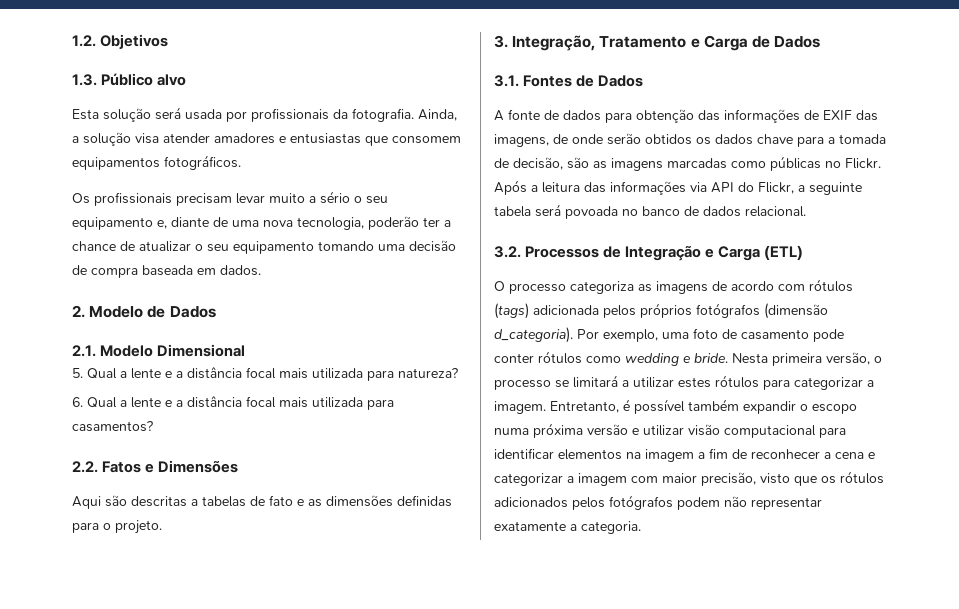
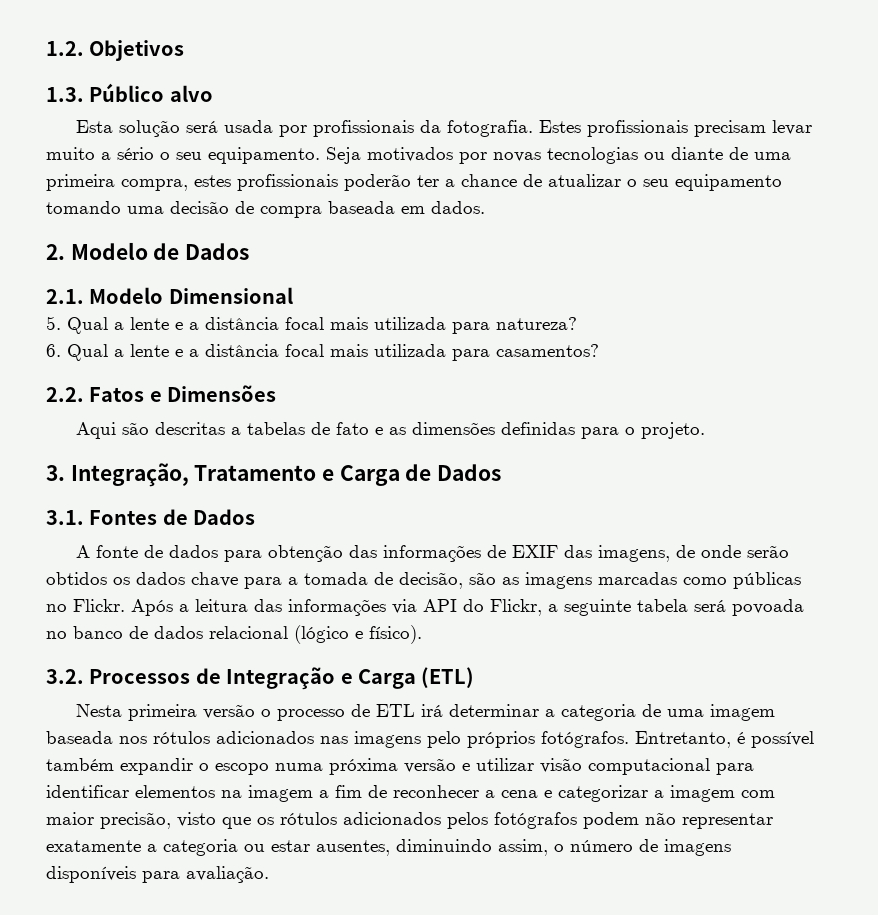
[418,109,457,121] [72,132,461,146] [72,155,241,170] [72,193,90,204] Ainda, a solução visa atender amadores e entusiastas que consomem equipamentos fotográficos. // Os -> [539,120,582,133] Estes
[72,217,364,230] equipamento e, diante de uma nova tecnologia, -> [208,147,791,164] [46,174,338,191] equipamento. Seja motivados por novas tecnologias ou diante de uma primeira compra, estes profissionais
[745,206,806,217] relacional. -> [209,625,422,644] relacional (lógico e físico).
[494,279,853,294] [494,303,828,319] [494,327,844,343] [494,351,728,366] O processo categoriza as imagens de acordo com rótulos (tags) adicionada pelos próprios fotógrafos (dimensão d_categoria). Por exemplo, uma foto de casamento pode conter rótulos como wedding e bride. -> (475, 677) none
[826,352,870,365] versão, -> [203,704,256,719] versão
[555,375,874,390] [494,401,546,414] se limitará a utilizar estes rótulos para categorizar a imagem. -> [351,704,776,721] [46,731,629,748] de ETL irá determinar a categoria de uma imagem baseada nos rótulos adicionados nas imagens pelo próprios fotógrafos.
[581,521,641,534] categoria. -> [163,839,731,856] [46,866,269,883] categoria ou estar ausentes, diminuindo assim, o número de imagens disponíveis para avaliação.

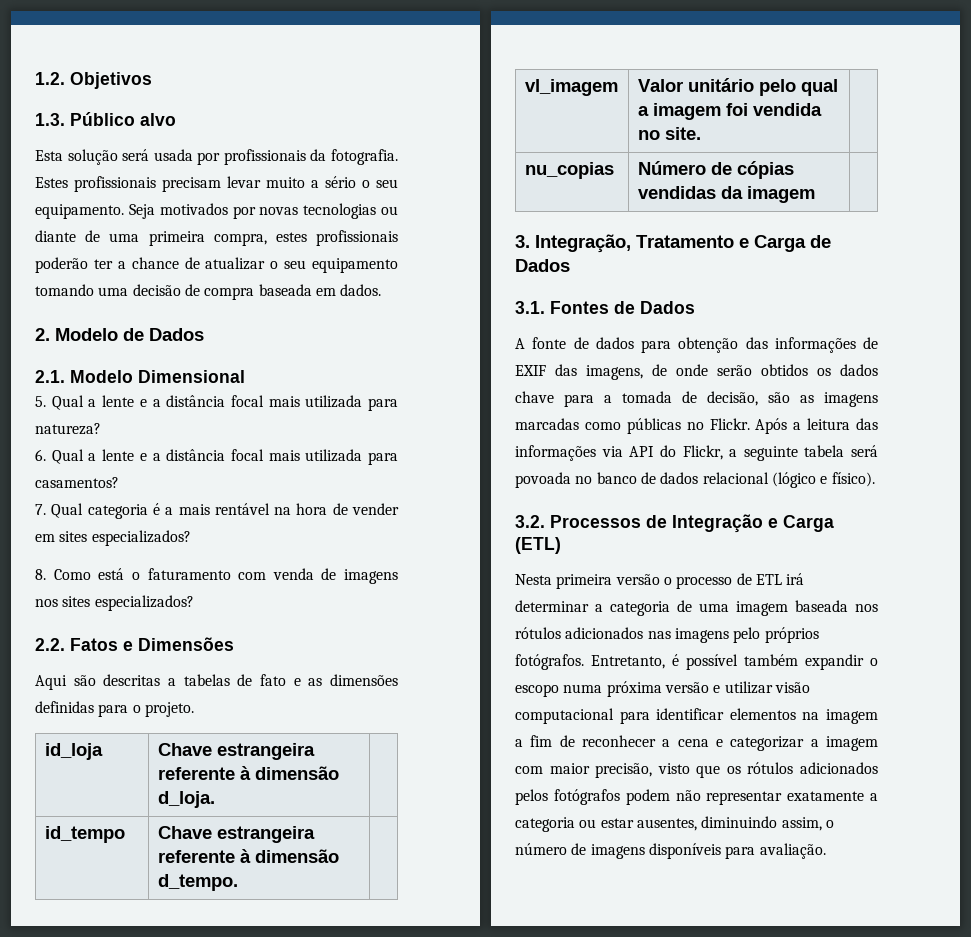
(599, 350) none -> [35,503,400,519] [35,530,191,546] [35,568,398,584] [35,595,194,611] // 7. Qual categoria é a mais rentável na hora de vender em sites especializados? // 8. Como está o faturamento com venda de imagens nos sites especializados?
(706, 430) none -> [44,743,103,760] [157,743,315,760] [157,766,339,780] [157,791,215,808] [44,826,125,843] [157,826,315,843] [157,849,339,863] [157,874,238,891] [524,79,618,96] [637,78,838,96] [637,103,822,120] [637,127,701,140] [524,162,614,179] [637,161,794,179] [637,186,815,203] // id_loja | Chave estrangeira referente à dimensão d_loja. | // id_tempo | Chave estrangeira referente à dimensão d_tempo. | // vl_imagem | Valor unitário pelo qual a imagem foi vendida no site. | // nu_copias | Número de cópias vendidas da imagem |

